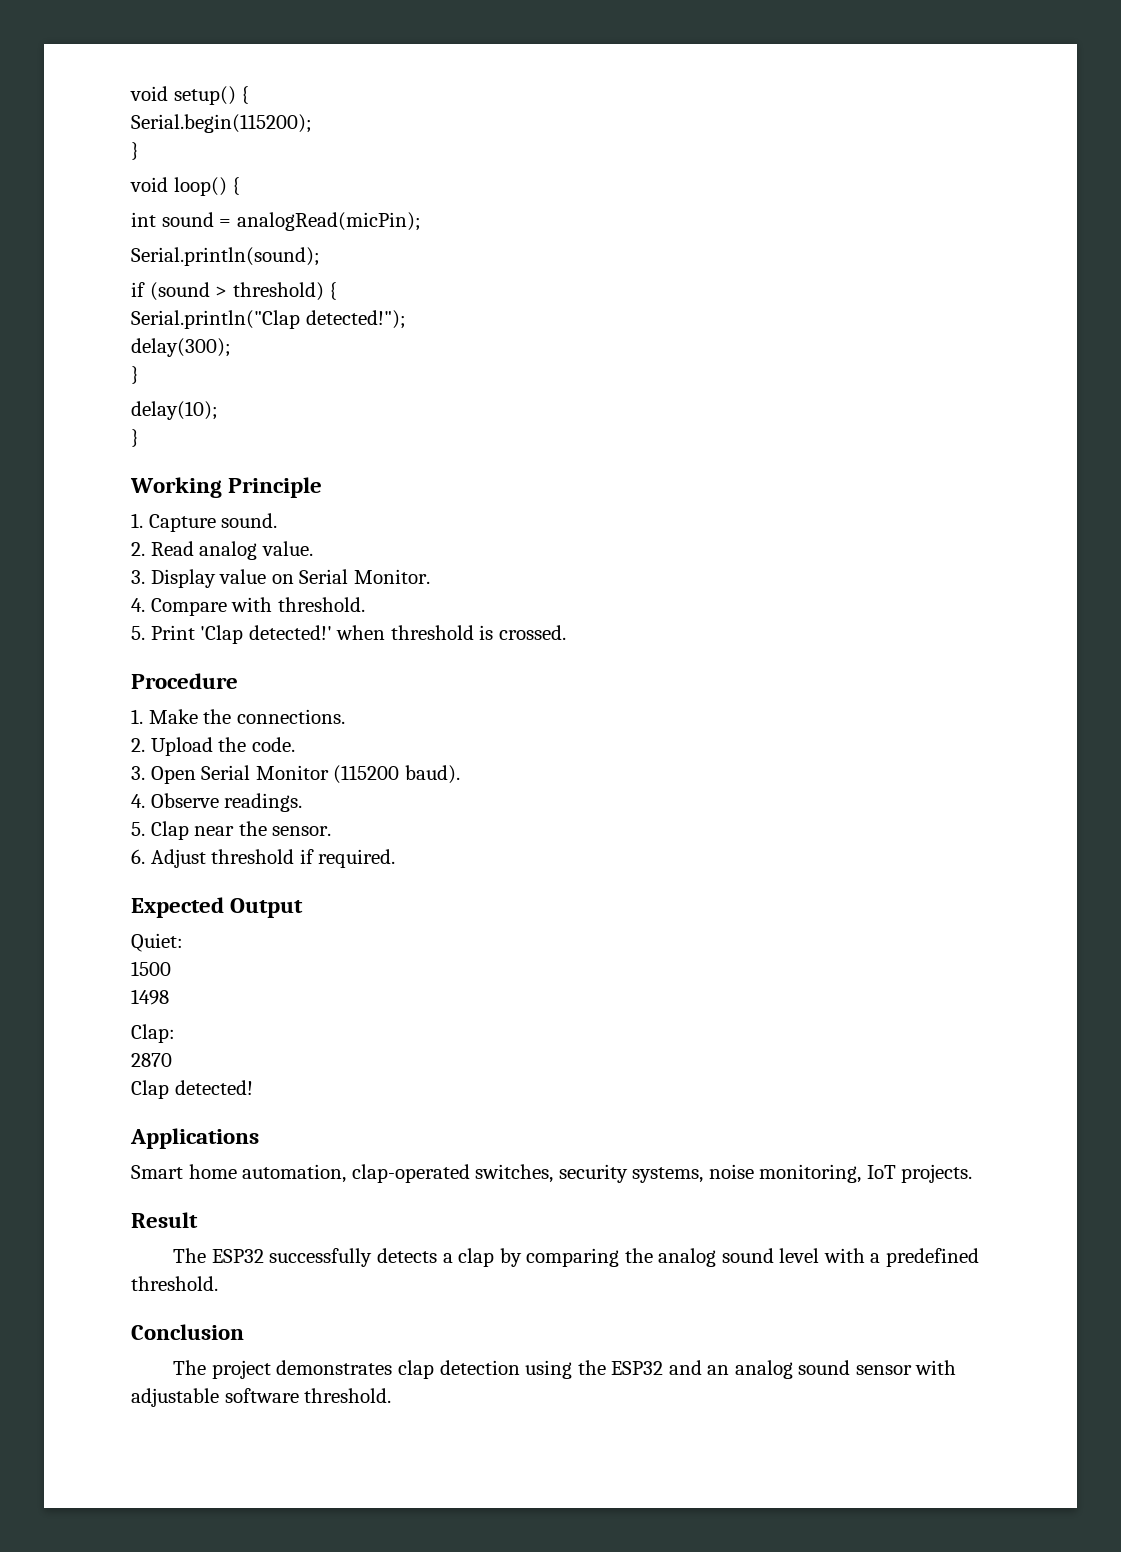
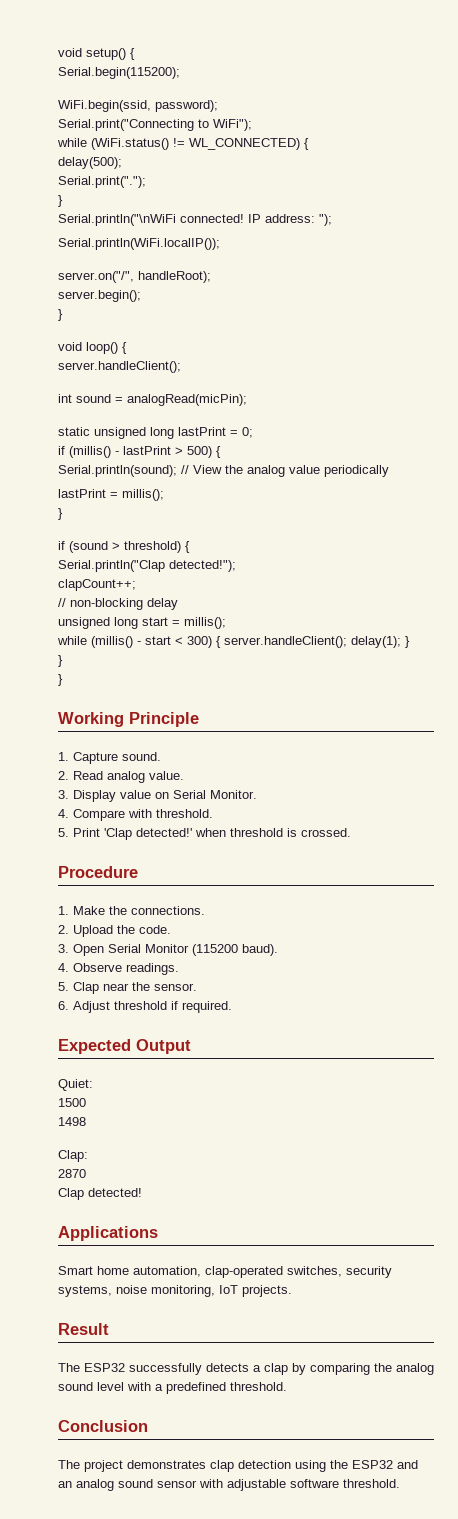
(312, 123) none -> [58,100,218,112] [58,119,252,131] [57,138,309,150] [58,157,122,169] [58,176,146,188] [58,195,63,207] [58,214,332,226] [58,238,220,250] [58,271,211,283] [58,290,141,302] // WiFi.begin(ssid, password); // Serial.print("Connecting to WiFi"); // while (WiFi.status() != WL_CONNECTED) { // delay(500); // Serial.print("."); // } // Serial.println("\nWiFi connected! IP address: "); // Serial.println(WiFi.localIP()); // server.on("/", handleRoot); // server.begin();
(241, 186) none -> [58,361,181,373] // server.handleClient();
[131,247,320,266] Serial.println(sound); -> [58,427,253,439] [58,446,221,458] [58,465,389,477] [58,489,164,501] [58,508,63,520] static unsigned long lastPrint = 0; // if (millis() - lastPrint > 500) { // Serial.println(sound); // View the analog value periodically // lastPrint = millis(); // }
[131,338,231,357] [131,366,139,384] [131,401,218,420] delay(300); // } // delay(10); -> [58,579,136,591] [58,598,178,610] [58,617,226,629] [57,636,410,648] [58,655,63,667] clapCount++; // // non-blocking delay // unsigned long start = millis(); // while (millis() - start < 300) { server.handleClient(); delay(1); } // }

